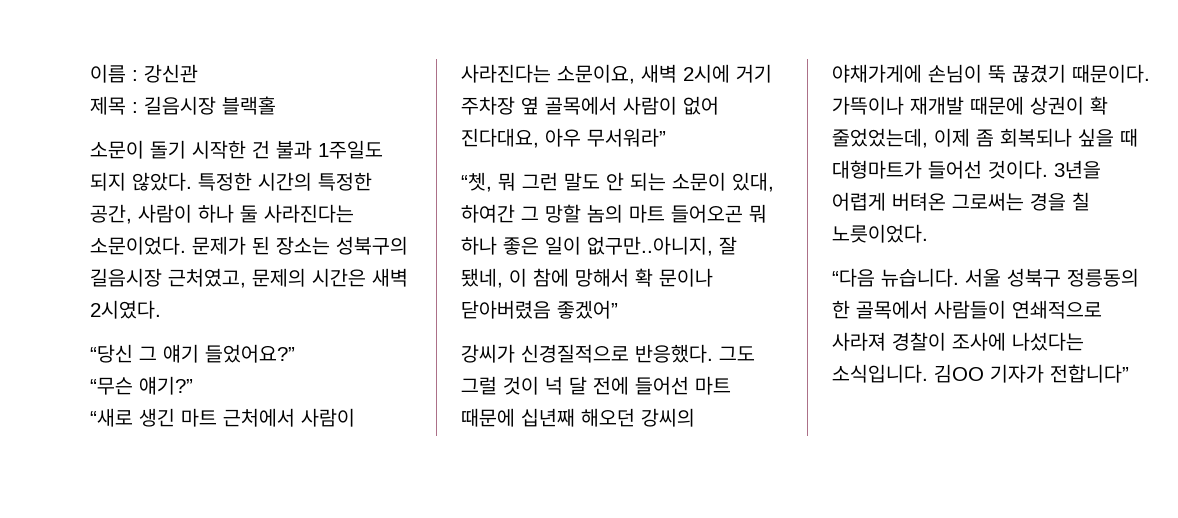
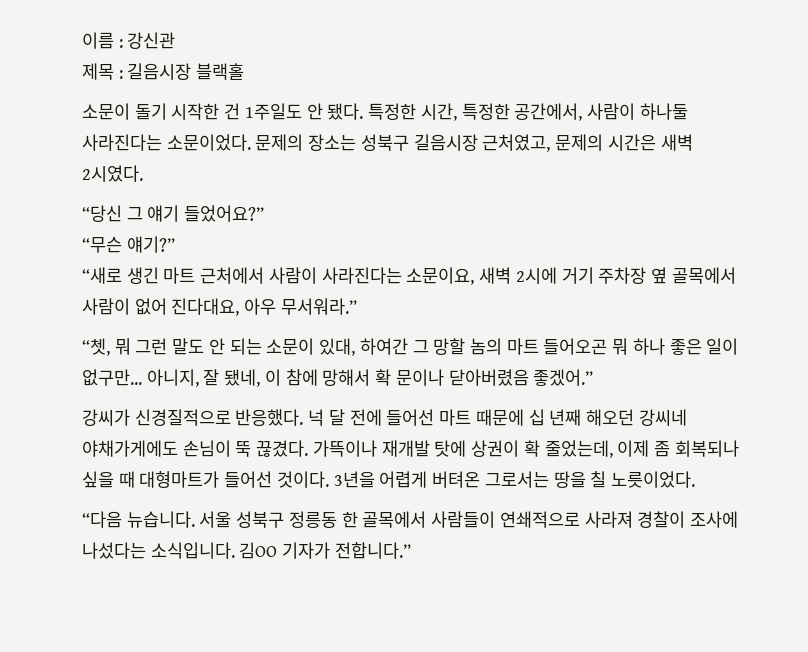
[276,140,383,159] [90,172,372,191] [90,204,354,224] [90,236,408,255] 불과 1주일도 되지 않았다. 특정한 시간의 특정한 공간, 사람이 하나 둘 사라진다는 소문이었다. 문제가 된 장소는 성북구의 -> [244,103,688,121] [82,134,409,151] 1주일도 안 됐다. 특정한 시간, 특정한 공간에서, 사람이 하나둘 사라진다는 소문이었다. 문제의 장소는 성북구
[587,128,666,147] 무서워라” -> [280,298,357,315] 무서워라.”
[587,236,713,256] 없구만..아니지, -> [82,369,199,387] 없구만... 아니지,
[557,300,618,319] 좋겠어” -> [533,369,594,386] 좋겠어.”
[719,346,755,361] [461,376,539,395] 그도 그럴 것이 -> (304, 417) none
[521,408,695,427] [832,64,1150,83] 십년째 해오던 강씨의 야채가게에 손님이 뚝 끊겼기 때문이다. -> [528,409,687,426] [82,440,309,457] 십 년째 해오던 강씨네 야채가게에도 손님이 뚝 끊겼다.
[970,96,1024,115] 때문에 -> [434,440,467,457] 탓에
[832,128,928,148] 줄었었는데, -> [544,440,613,458] 줄었는데,
[952,192,1066,211] 그로써는 경을 -> [484,471,586,488] 그로서는 땅을
[1067,268,1139,287] 정릉동의 -> [288,511,337,528] 정릉동
[1050,364,1129,383] 전합니다” -> [334,542,411,559] 전합니다.”

